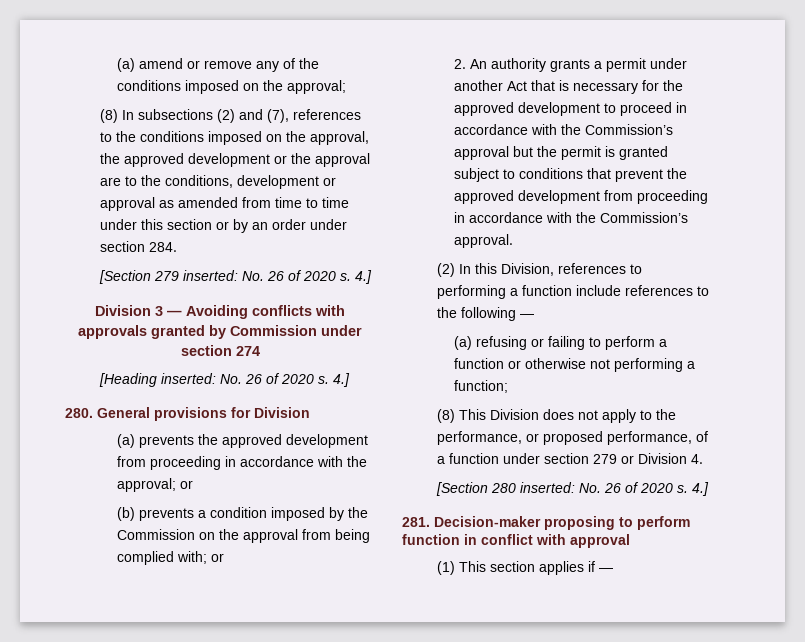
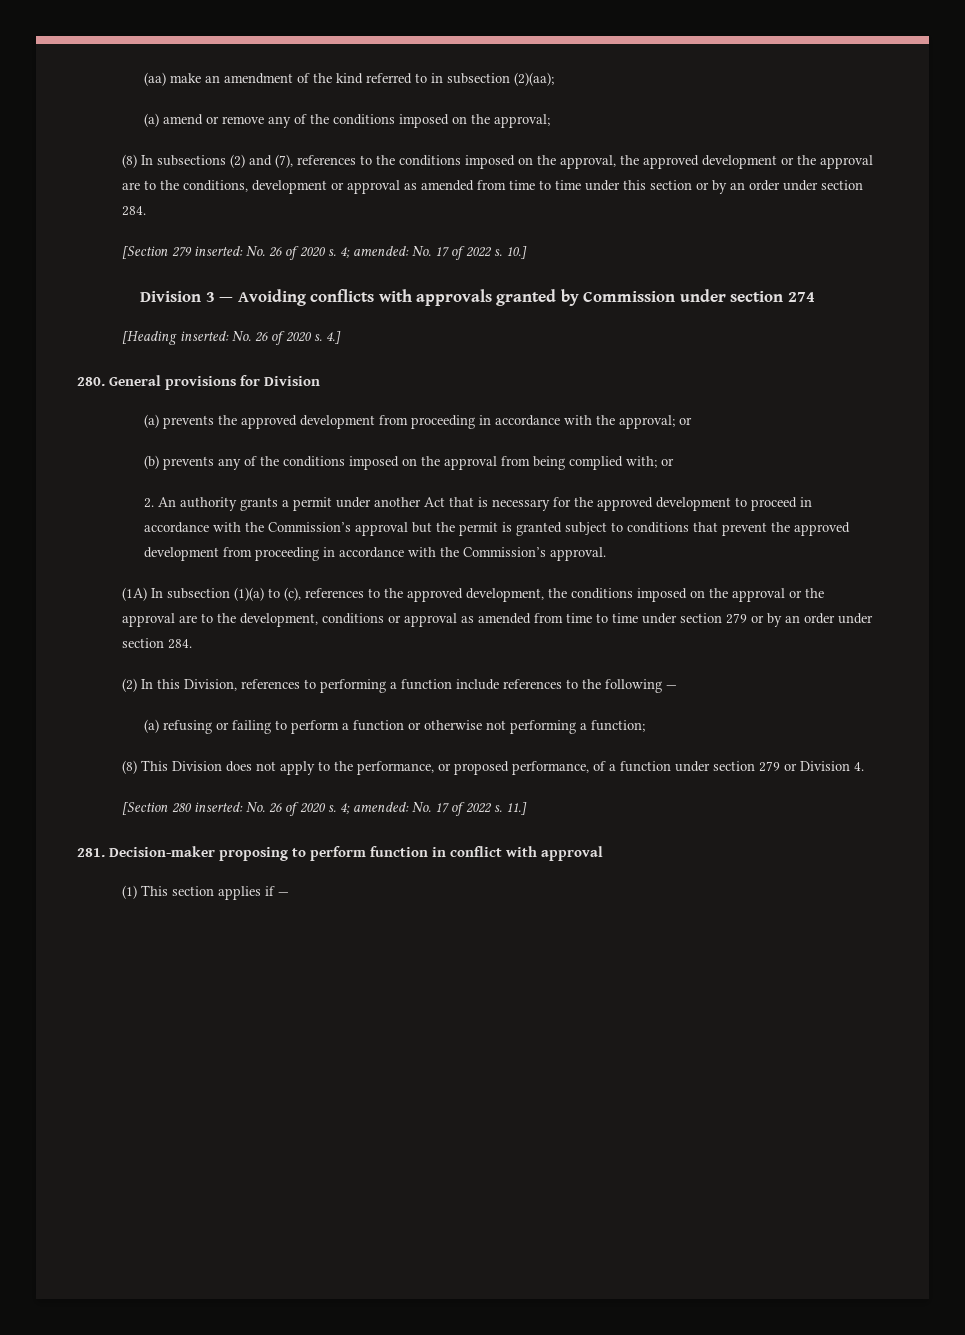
(117, 65) none -> [144,72,555,86] (aa) make an amendment of the kind referred to in subsection (2)(aa); //
[354,270,372,284] 4.] -> [339,246,527,260] 4; amended: No. 17 of 2022 s. 10.]
[198,507,369,521] [117,529,196,540] a condition imposed by the Commission -> [218,456,400,470] any of the conditions imposed
(514, 241) none -> [121,587,824,602] [121,613,873,627] [121,638,192,649] // (1A) In subsection (1)(a) to (c), references to the approved development, the conditions imposed on the approval or the approval are to the development, conditions or approval as amended from time to time under section 279 or by an order under section 284.
[691,482,709,496] 4.] -> [339,802,527,816] 4; amended: No. 17 of 2022 s. 11.]

